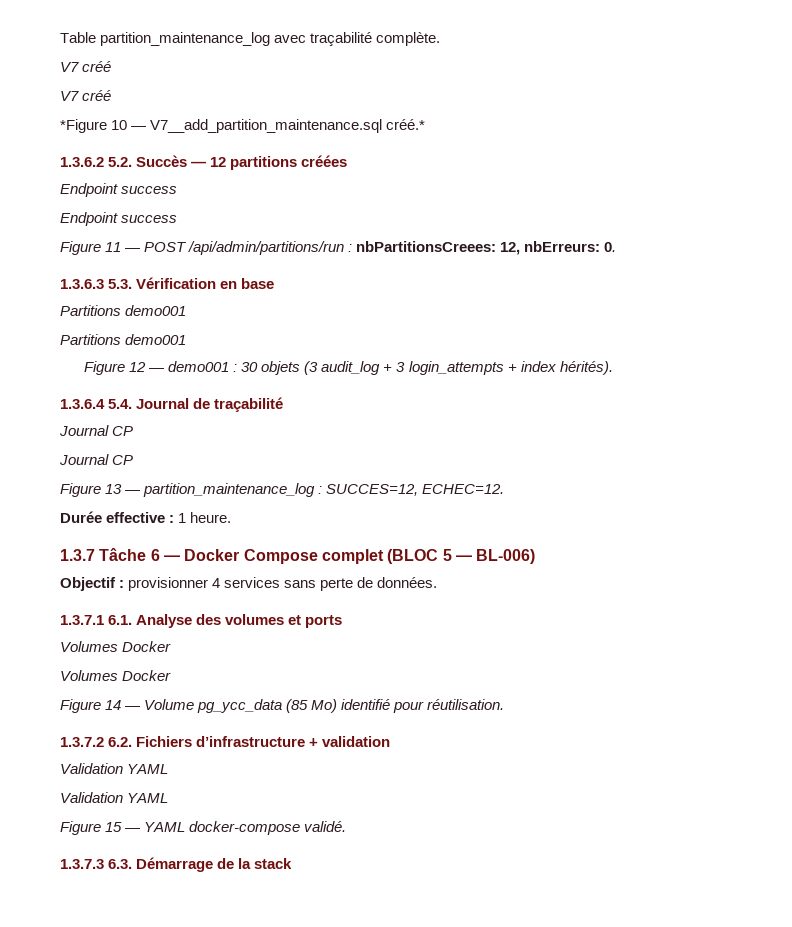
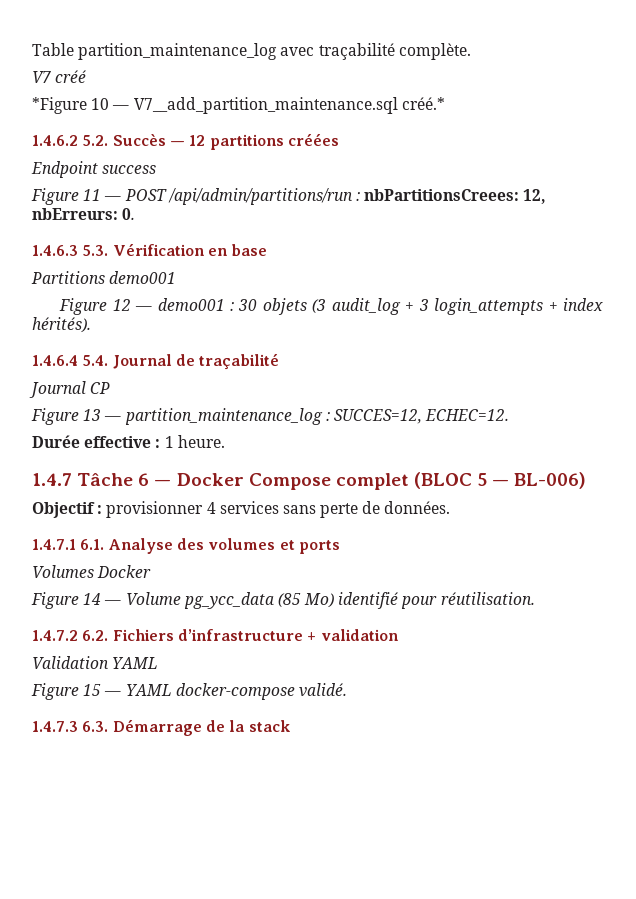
[60,90,112,101] // V7 créé -> (87, 76) none
[60,157,104,167] 1.3.6.2 -> [32,135,78,146] 1.4.6.2
[60,212,178,226] // Endpoint success -> (157, 169) none
[60,279,104,289] 1.3.6.3 -> [32,245,78,256] 1.4.6.3
[60,334,187,345] // Partitions demo001 -> (177, 277) none
[60,399,105,409] 1.3.6.4 -> [32,355,78,366] 1.4.6.4
[59,454,134,465] // Journal CP -> (111, 388) none
[60,549,95,561] 1.3.7 -> [32,473,72,486] 1.4.7
[60,615,104,625] 1.3.7.1 -> [32,539,76,550] 1.4.7.1
[60,670,172,681] // Volumes Docker -> (152, 571) none
[60,737,104,747] 1.3.7.2 -> [32,630,78,641] 1.4.7.2
[60,792,169,803] // Validation YAML -> (159, 663) none
[60,859,104,869] 1.3.7.3 -> [32,721,78,732] 1.4.7.3

